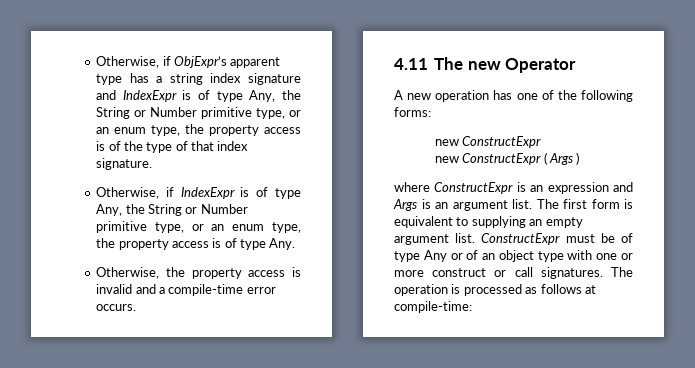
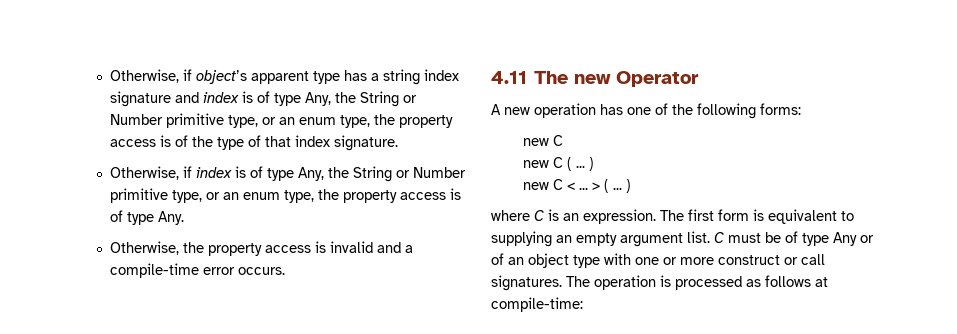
[96,56,227,68] Otherwise, if ObjExpr’s -> [109,69,247,84] Otherwise, if object’s
[122,90,177,102] IndexExpr -> [202,92,239,103] index
[180,187,235,199] IndexExpr -> [195,167,232,178] index
[462,136,542,148] [434,152,573,165] ConstructExpr // new ConstructExpr ( Args -> [553,135,564,146] [523,157,595,171] [523,179,623,193] C // new C ( ... ) // new C < ... > ( ...
[434,182,633,194] [393,199,532,211] ConstructExpr is an expression and Args is an argument list. -> [534,209,656,224] C is an expression.
[481,233,561,245] ConstructExpr -> [714,232,724,243] C

